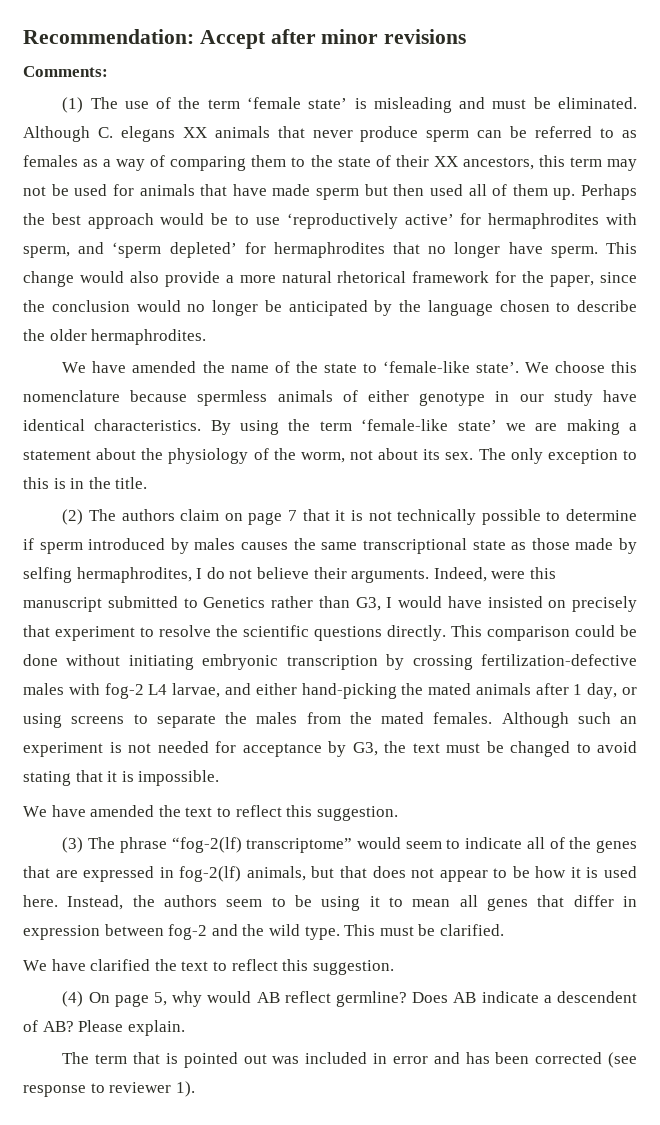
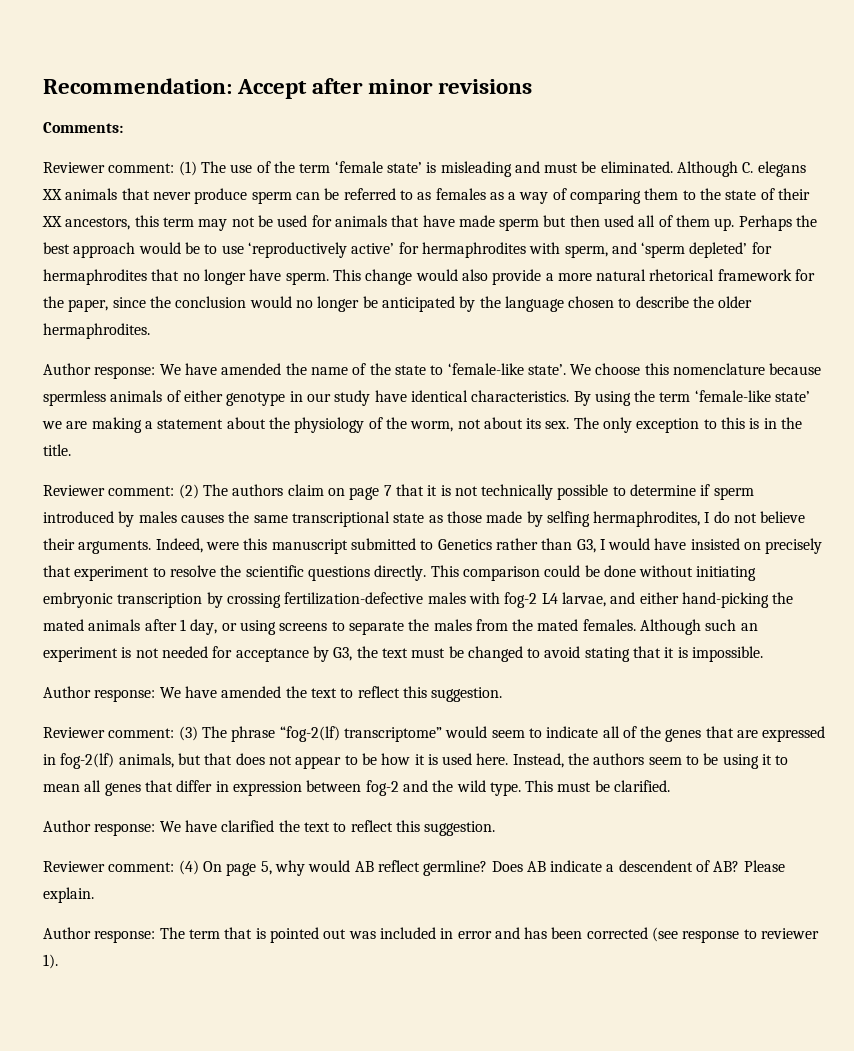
(108, 71) none -> [43,162,175,173] Reviewer comment:
(207, 337) none -> [43,363,156,379] Author response:
(148, 483) none -> [43,485,175,496] Reviewer comment:
(220, 778) none -> [43,686,156,702] Author response:
(398, 813) none -> [43,727,175,738] Reviewer comment:
(504, 930) none -> [43,820,156,836] Author response:
(394, 967) none -> [43,861,175,872] Reviewer comment:
(185, 1028) none -> [43,927,156,943] Author response:

